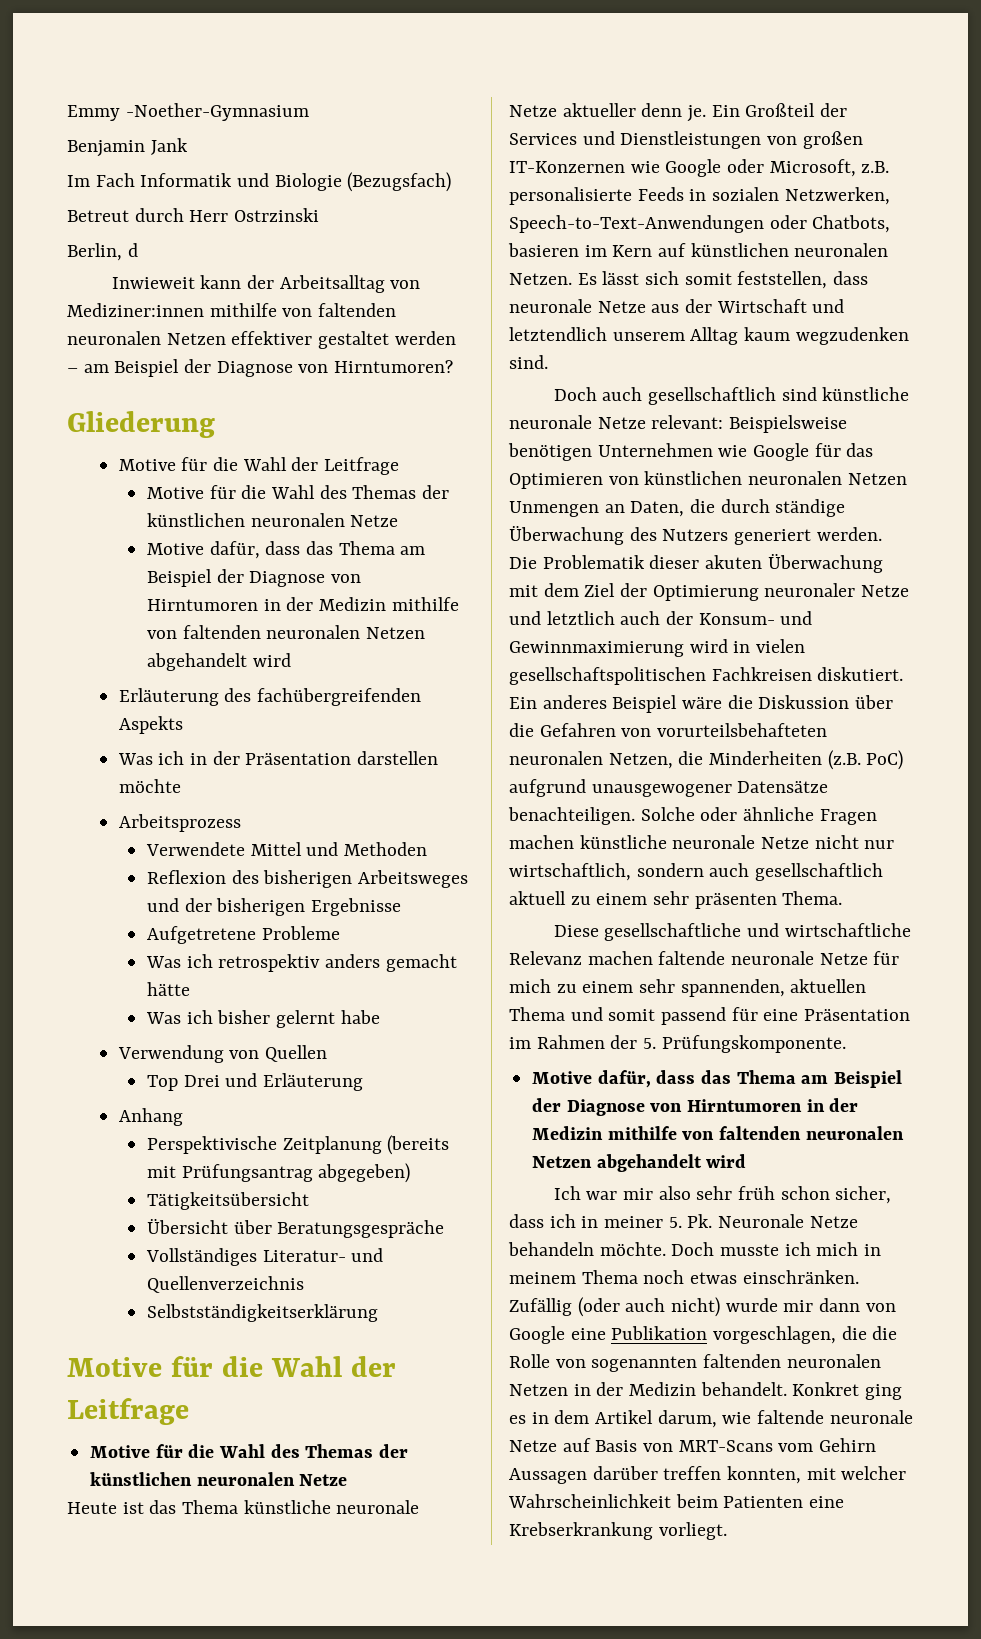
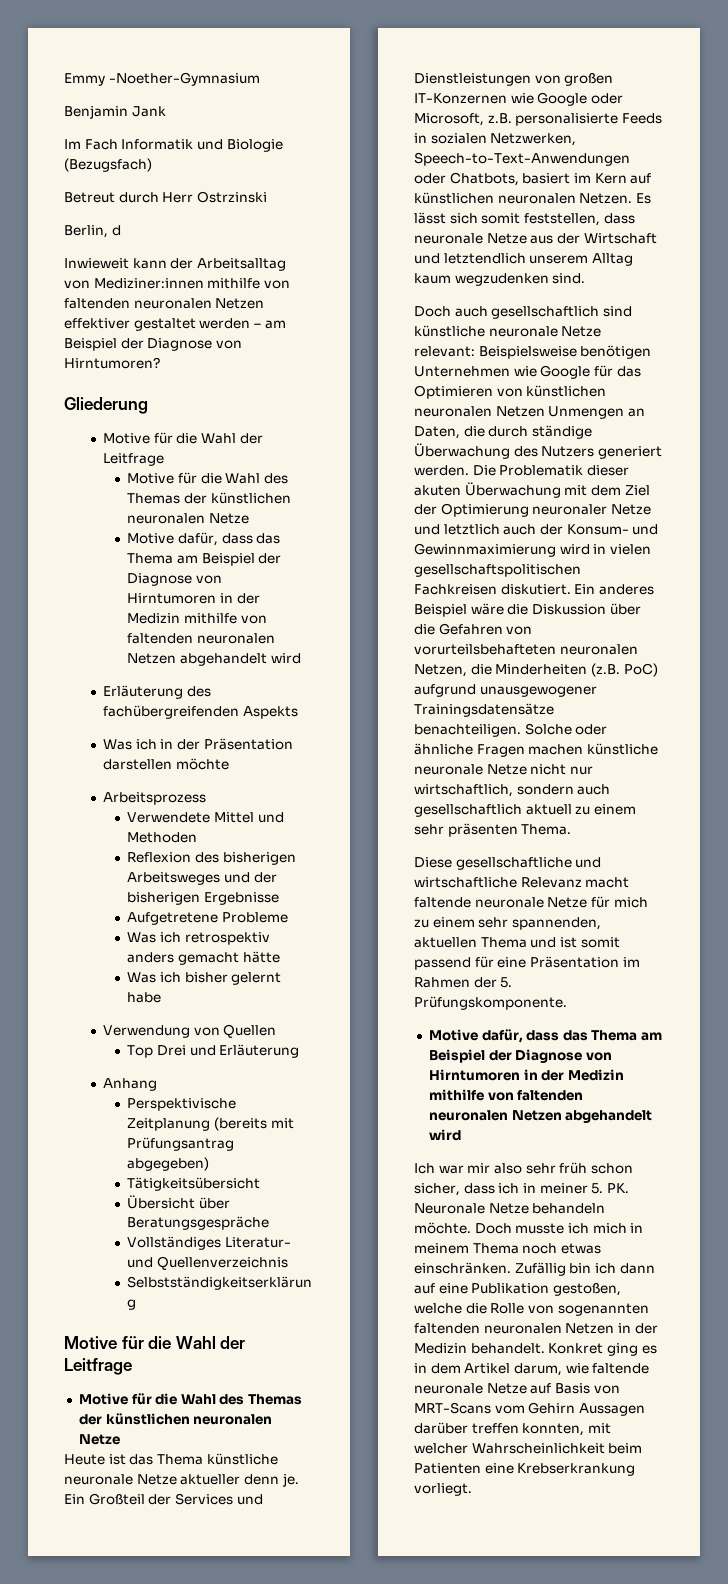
[508,243,579,257] basieren -> [522,173,571,184] basiert
[737,780,829,793] Datensätze -> [414,703,554,717] Trainingsdatensätze
[587,951,653,965] machen -> [585,877,630,888] macht
(603, 1014) none -> [559,937,577,948] ist
[687,1214,713,1228] Pk. -> [606,1183,629,1193] PK.
[577,1297,896,1317] [509,1326,867,1344] (oder auch nicht) wurde mir dann von Google eine Publikation vorgeschlagen, die -> [569,1263,655,1274] [414,1282,621,1296] [414,1303,462,1314] bin ich dann auf eine Publikation gestoßen, welche

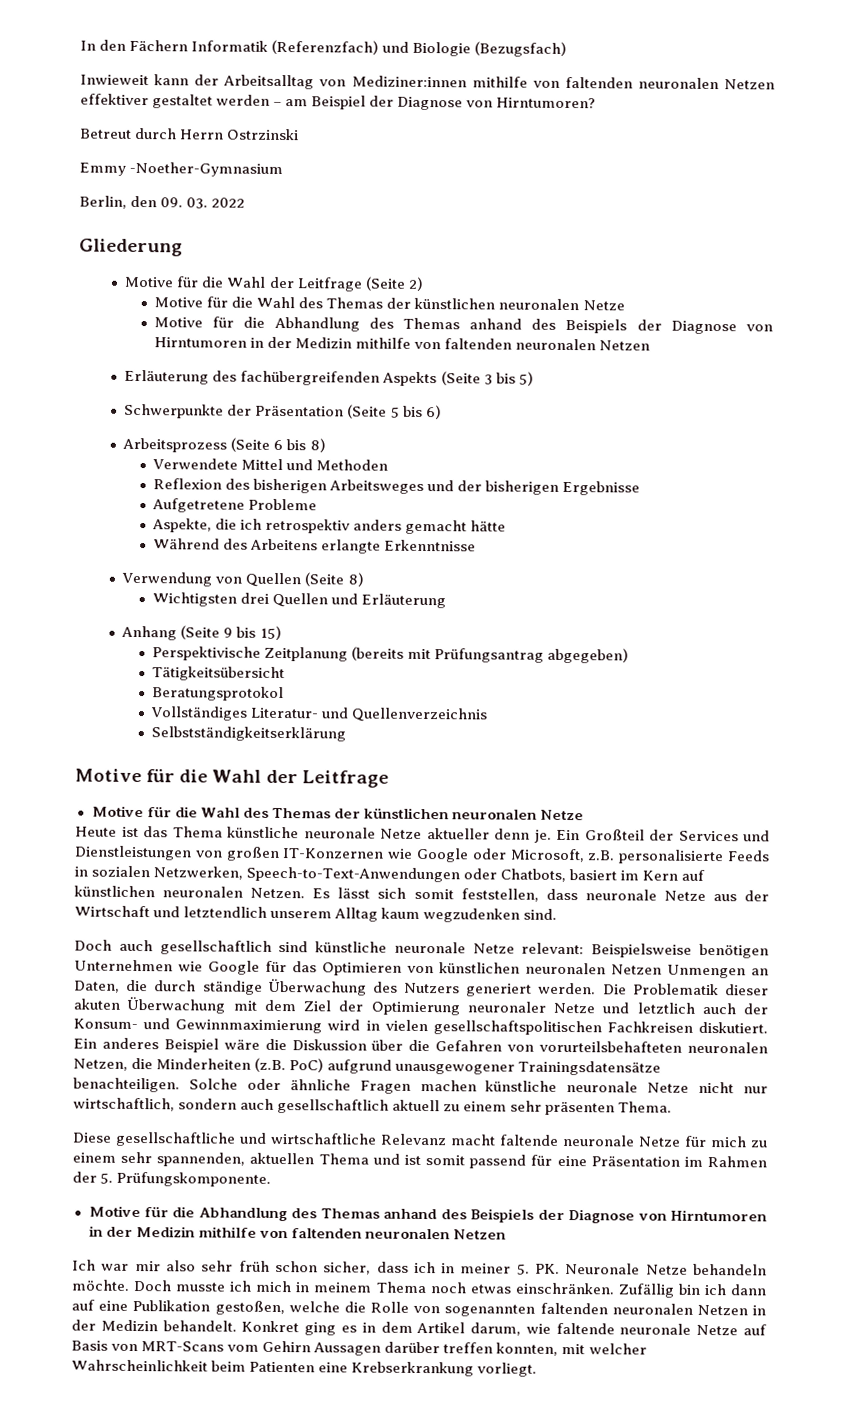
[64,72,260,86] [64,105,166,119] [64,139,283,152] [64,158,152,172] [64,191,267,203] [64,225,121,238] Emmy -Noether-Gymnasium // Benjamin Jank // Im Fach Informatik und Biologie (Bezugsfach) // Betreut durch Herr Ostrzinski // Berlin, d -> [80,39,568,57] In den Fächern Informatik (Referenzfach) und Biologie (Bezugsfach)
(160, 363) none -> [79,127,300,141] [79,161,284,178] [79,195,246,209] // Betreut durch Herrn Ostrzinski // Emmy -Noether-Gymnasium // Berlin, den 09. 03. 2022
(165, 459) none -> [364,276,424,291] (Seite 2)
[177,532,281,546] [127,553,255,566] dafür, dass das Thema am Beispiel -> [212,316,628,334] für die Abhandlung des Themas anhand des Beispiels
[179,653,301,666] abgehandelt wird -> (651, 345) none
[103,738,293,750] [103,758,229,770] [103,792,207,805] // Was ich in der Präsentation darstellen möchte // Arbeitsprozess -> [440,371,534,386] [124,403,442,420] [122,437,326,453] (Seite 3 bis 5) // Schwerpunkte der Präsentation (Seite 5 bis 6) // Arbeitsprozess (Seite 6 bis 8)
[127,932,157,943] Was -> [152,518,238,533] Aspekte, die
[127,972,282,985] [127,992,162,1003] [103,1024,277,1038] [127,1045,186,1058] Was ich bisher gelernt habe // Verwendung von Quellen // Top Drei -> [153,538,477,554] [121,571,364,588] [152,592,329,608] Während des Arbeitens erlangte Erkenntnisse // Verwendung von Quellen (Seite 8) // Wichtigsten drei Quellen
(158, 1084) none -> [180,625,282,641] (Seite 9 bis 15)
[127,1195,230,1209] [127,1216,270,1230] Übersicht über Beratungsgespräche -> [152,686,285,702] Beratungsprotokol
[481,1029,663,1043] [428,1049,485,1063] dafür, dass das Thema am Beispiel -> [143,1206,535,1223] für die Abhandlung des Themas anhand des Beispiels
[565,1110,653,1123] [428,1129,461,1141] abgehandelt wird -> (506, 1234) none

